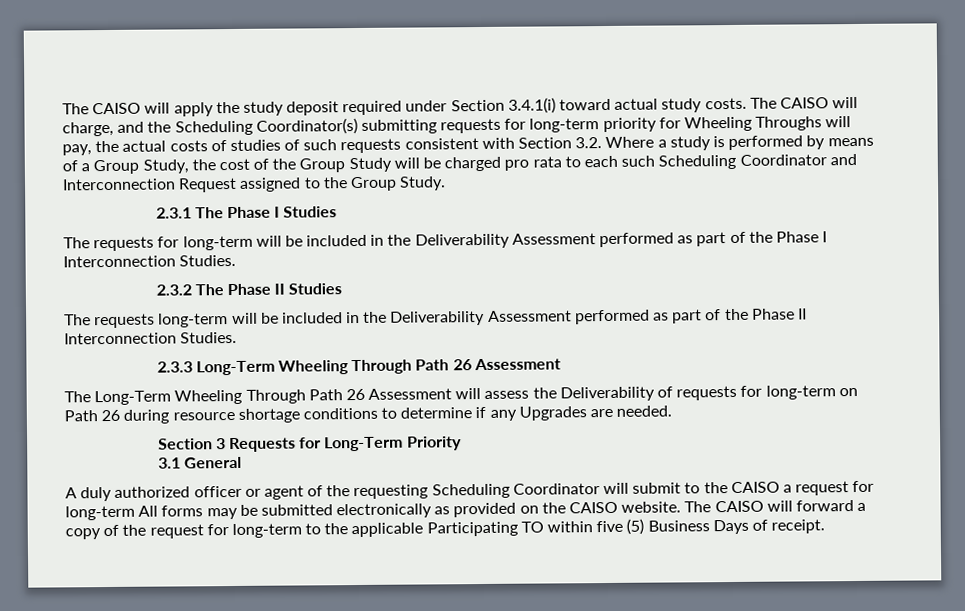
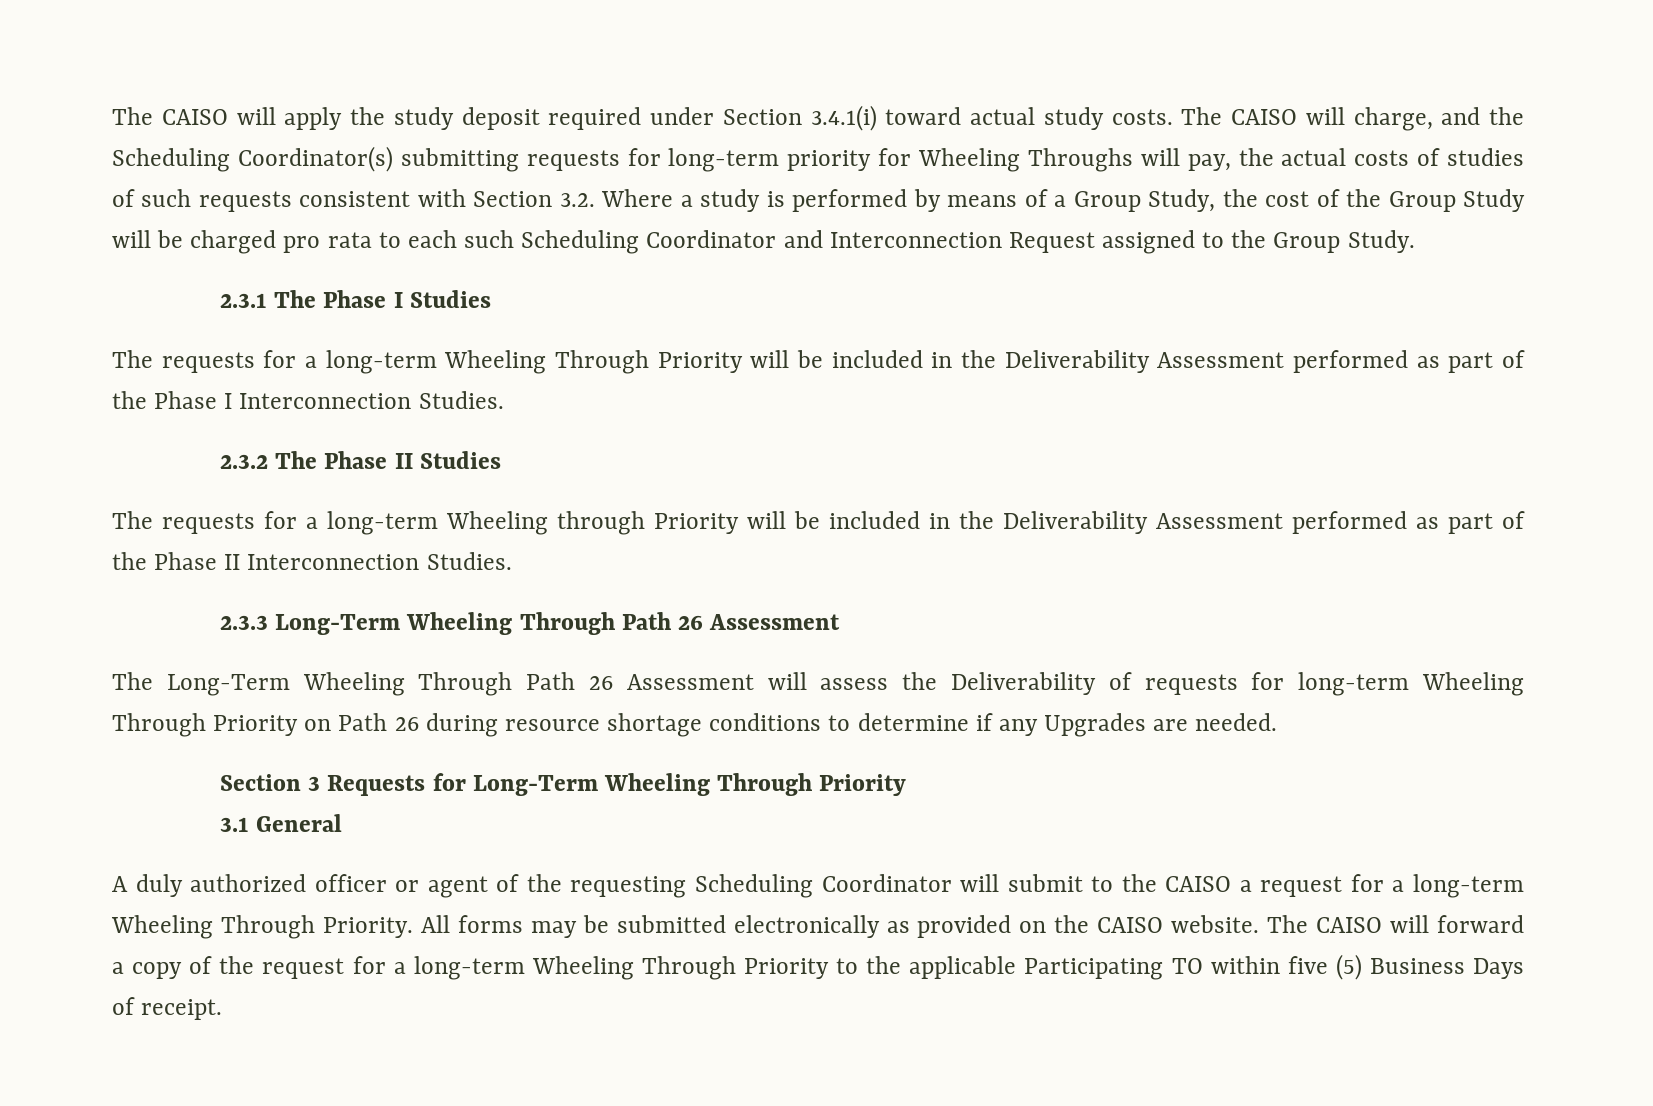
[182,235,253,251] long-term -> [305,350,743,374] a long-term Wheeling Through Priority
[158,313,229,328] long-term -> [264,511,739,535] for a long-term Wheeling through Priority
(836, 392) none -> [1421,672,1524,696] [112,713,299,737] Wheeling Through Priority
(404, 444) none -> [603,773,813,796] Wheeling Through
[65,505,135,521] long-term -> [1392,874,1524,898] [111,915,413,939] a long-term Wheeling Through Priority.
[231,523,302,539] long-term -> [393,956,830,980] a long-term Wheeling Through Priority

